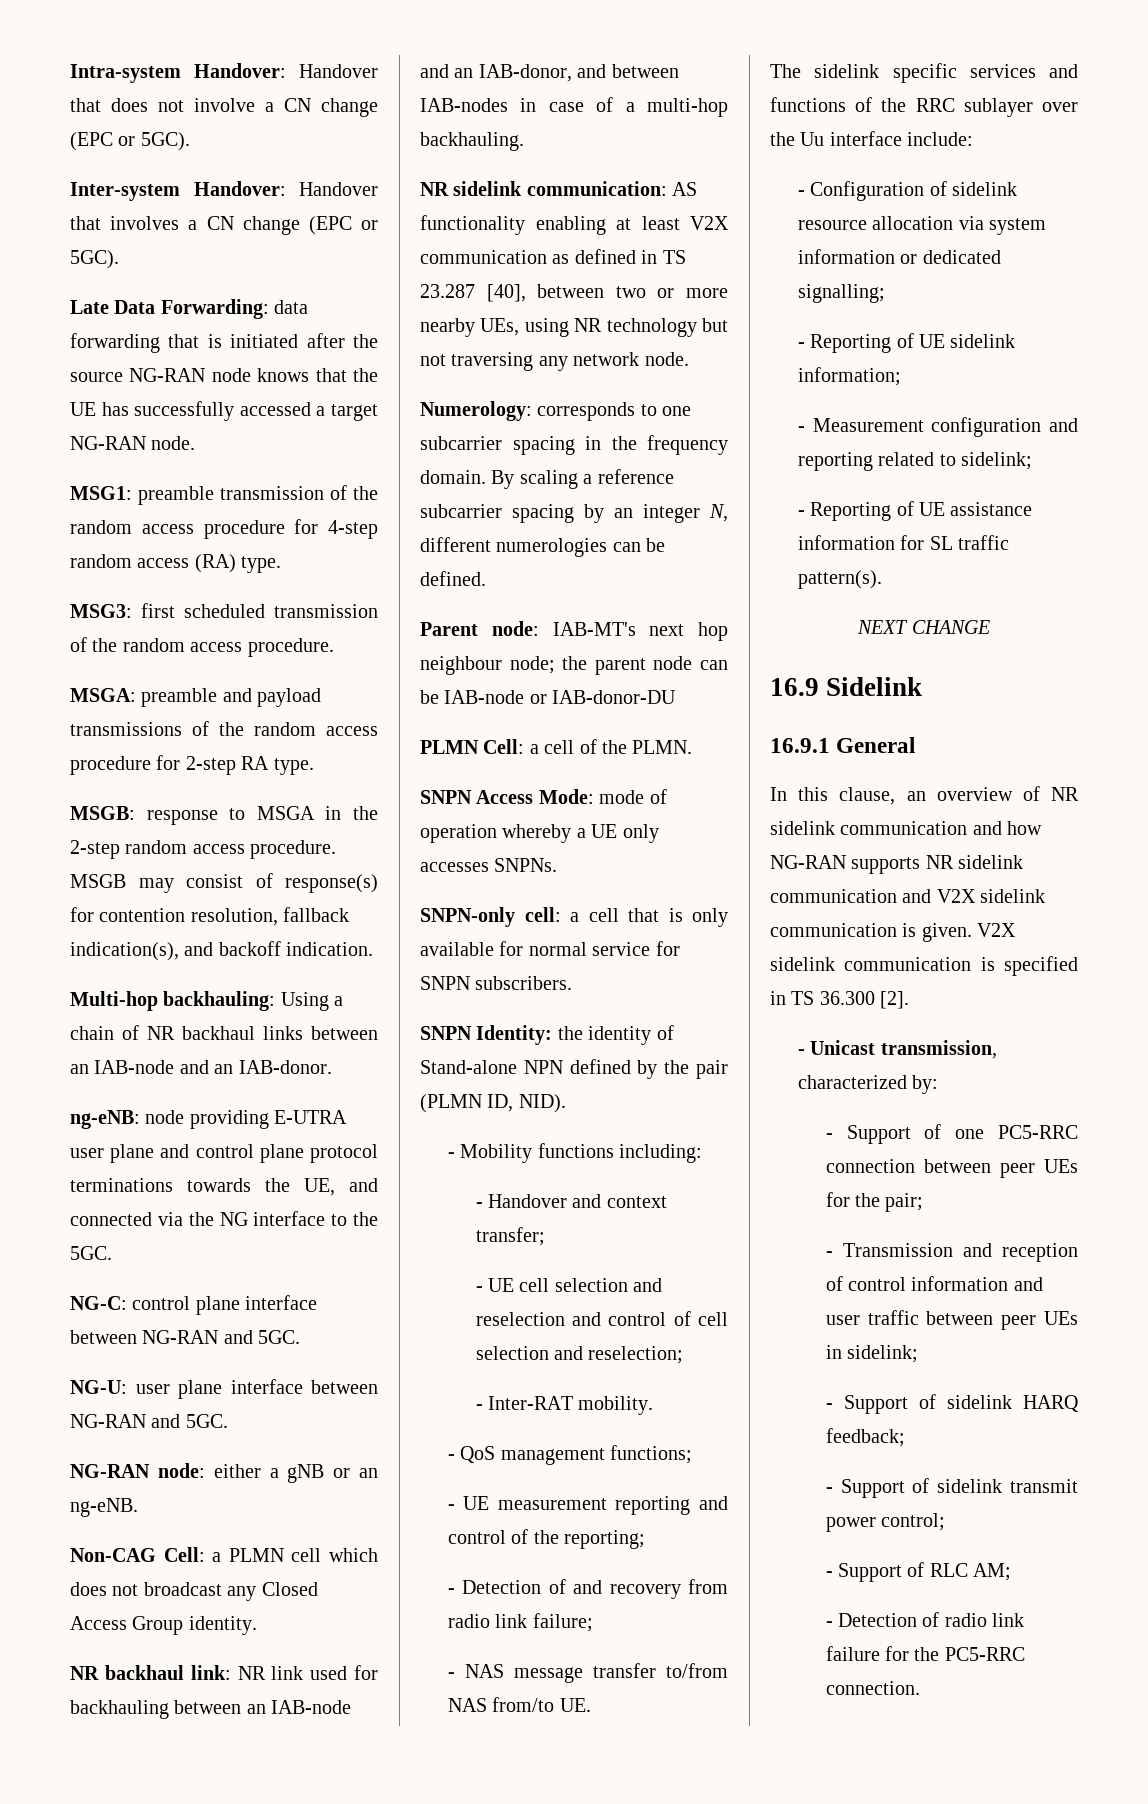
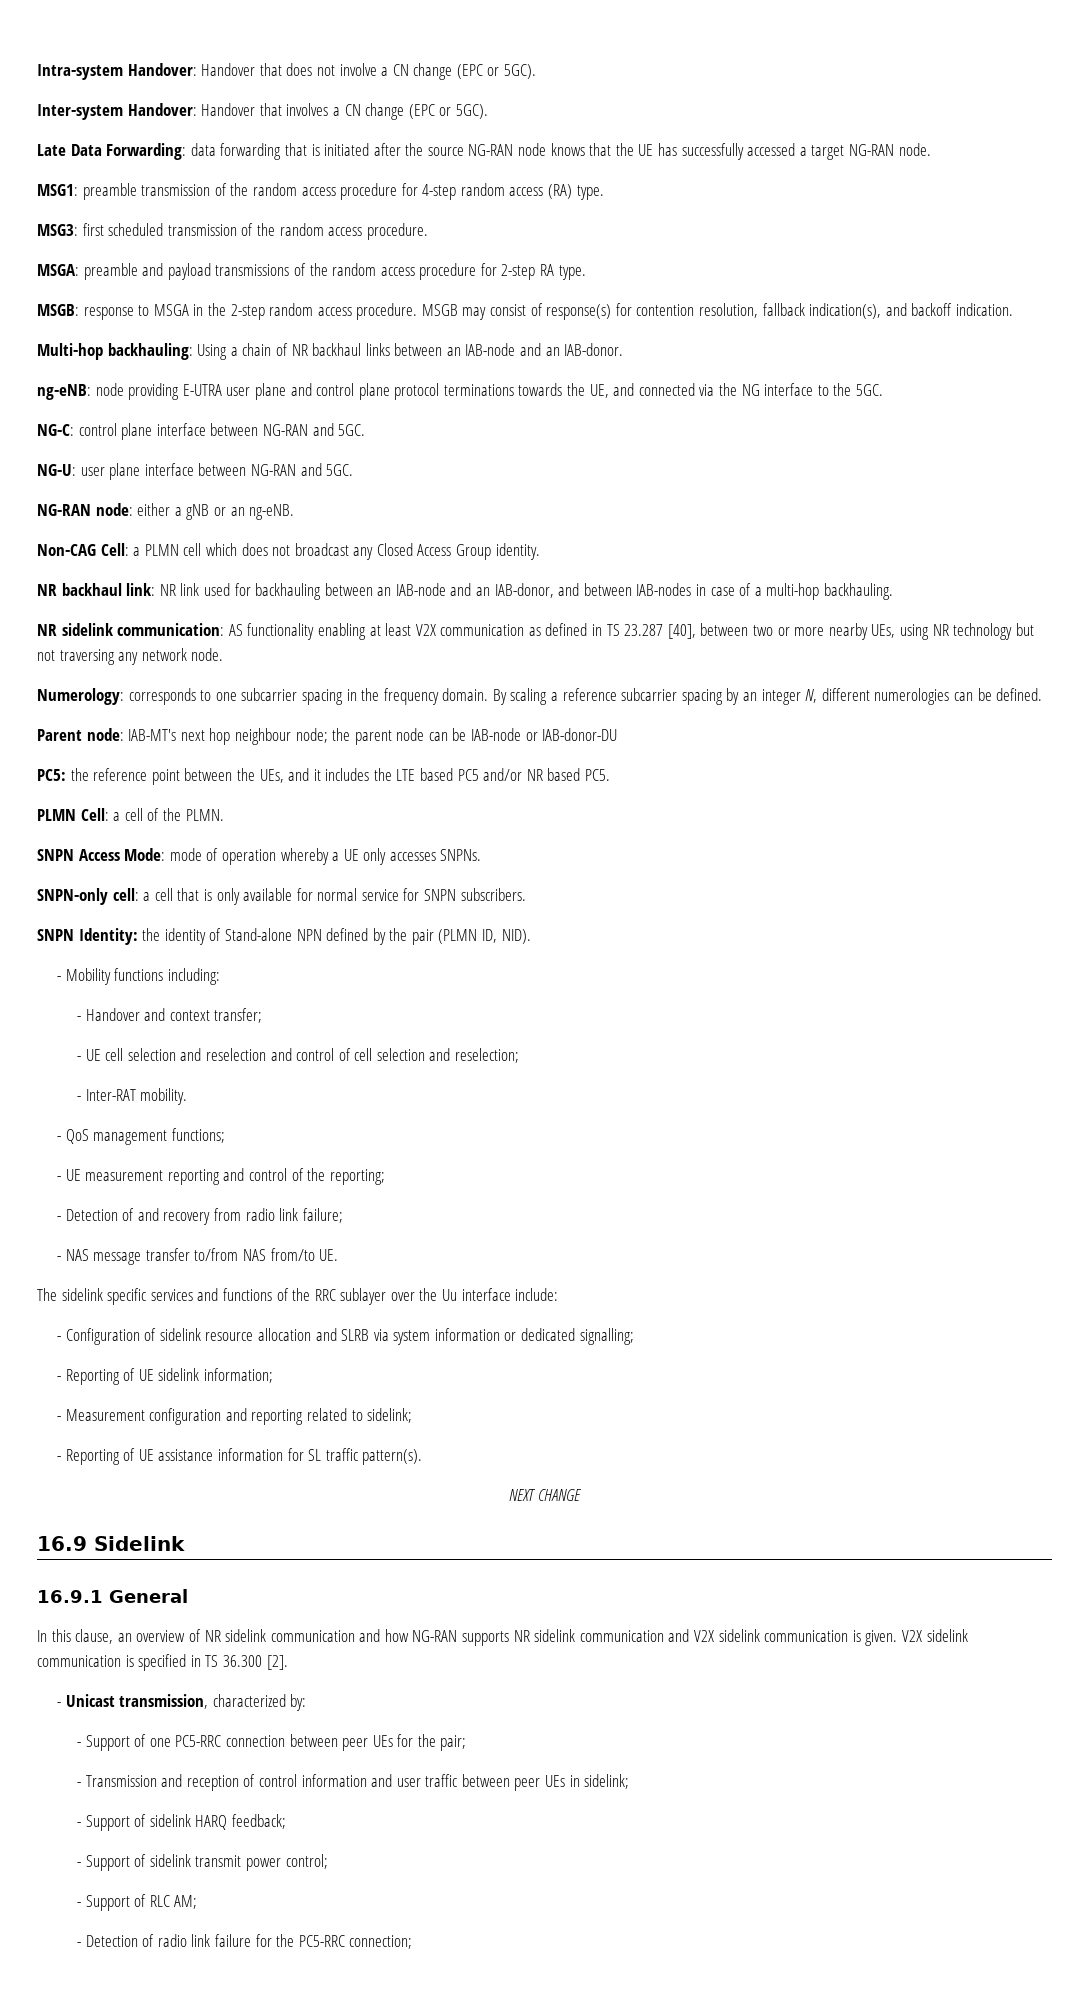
(677, 697) none -> [37,768,611,785] // PC5: the reference point between the UEs, and it includes the LTE based PC5 and/or NR based PC5.
(954, 223) none -> [315,1328,370,1341] and SLRB
[825,1681,920,1695] connection. -> [349,1935,413,1949] connection;

